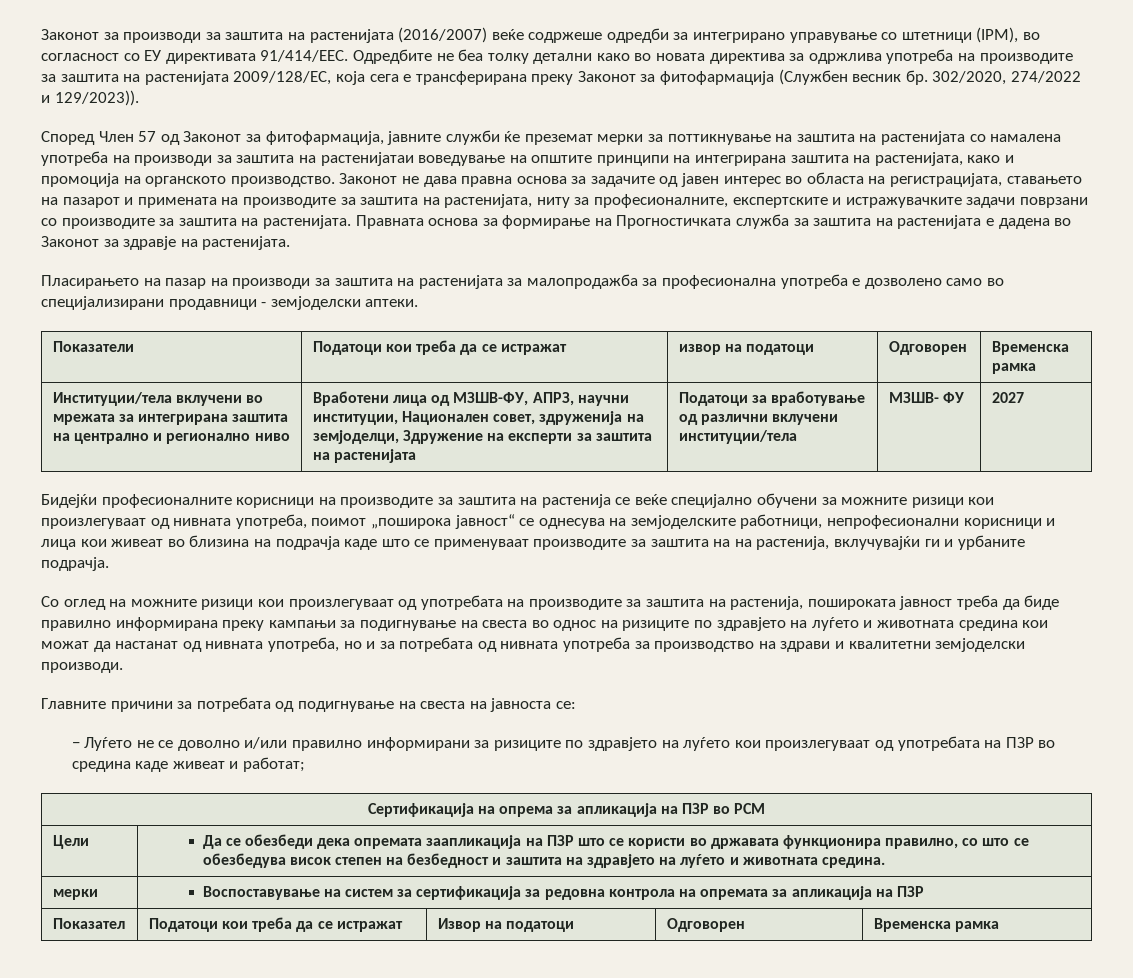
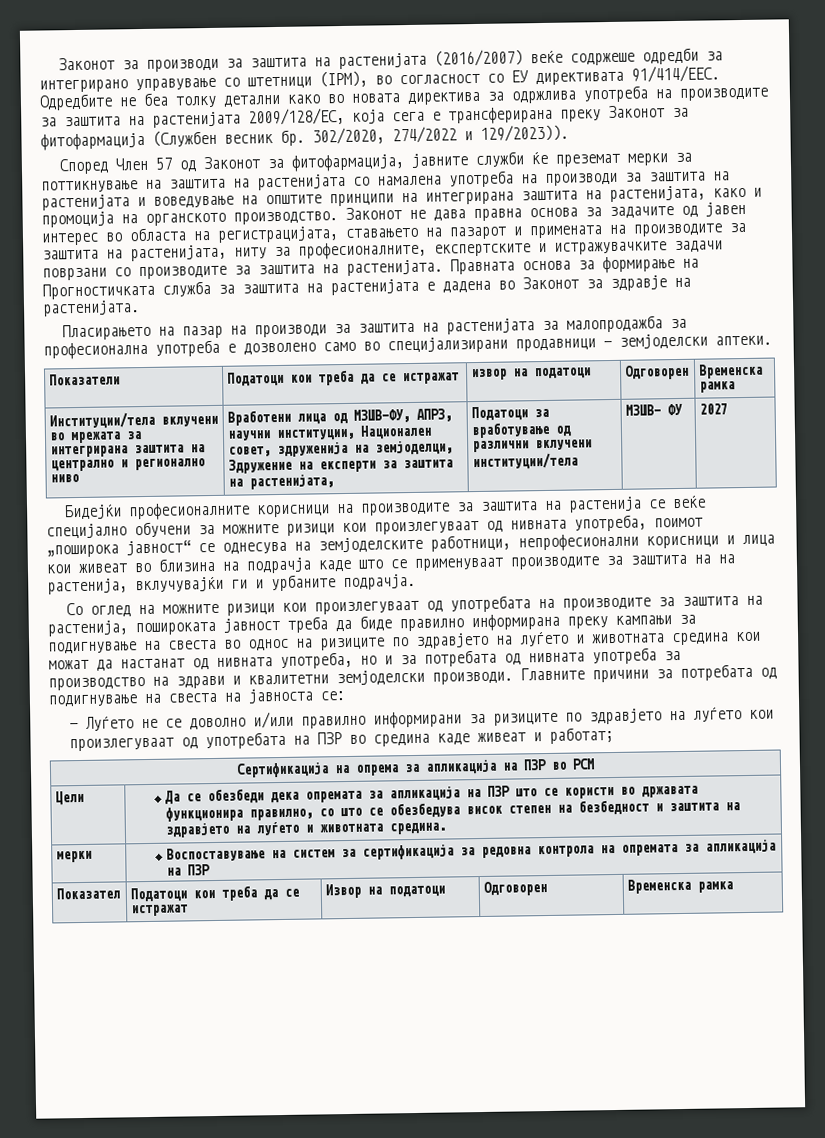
[320,152,414,166] растенијатаи -> [41,194,146,211] растенијата и
[334,449,417,463] растенијата -> [249,474,335,490] растенијата,
(123, 667) // -> (513, 678) none
[426,835,522,849] заапликација -> [368,786,461,802] за апликација

